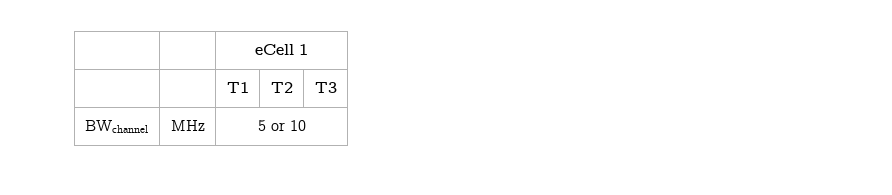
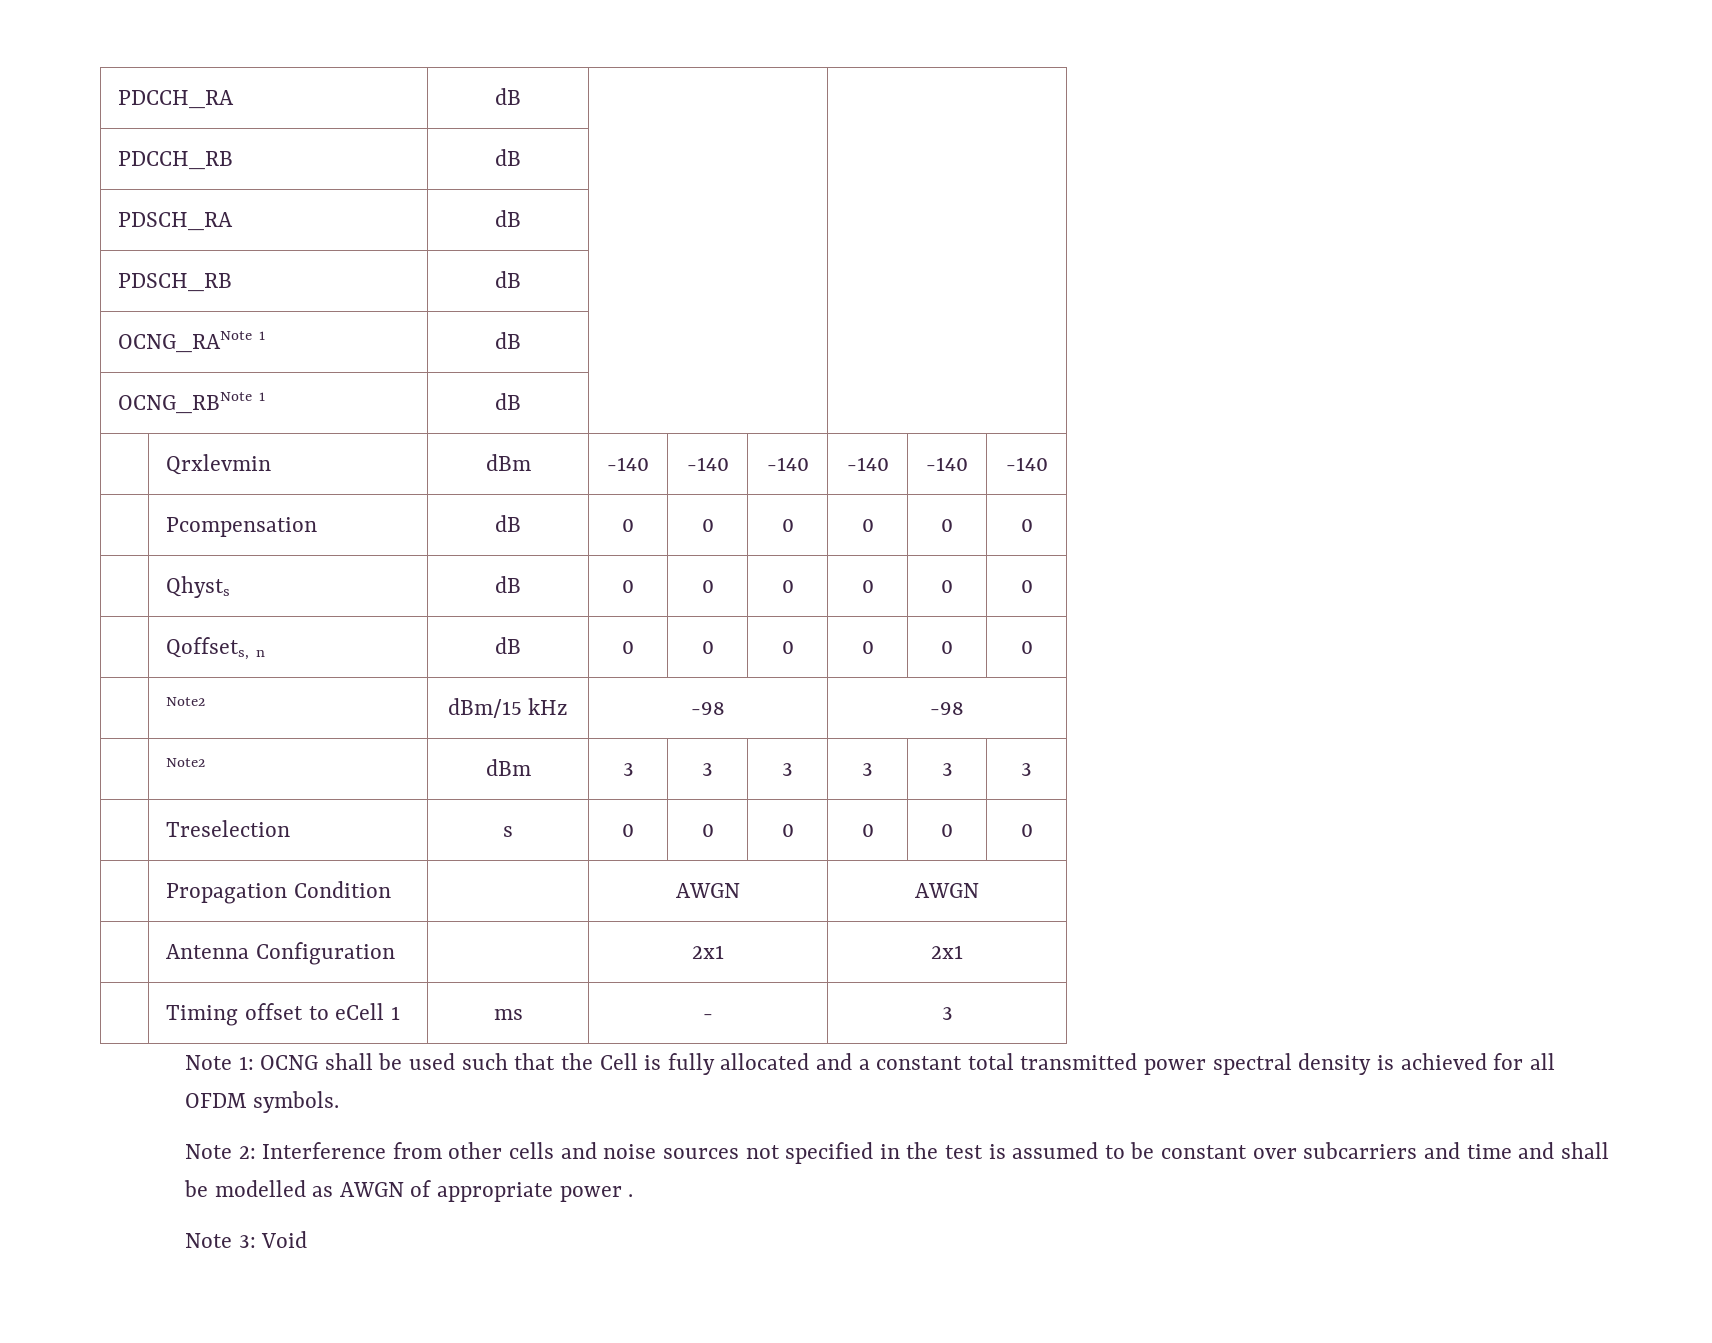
[254,44,308,55] [226,82,249,93] [270,82,293,93] [314,82,337,93] [84,120,148,133] [170,120,205,131] [257,120,306,131] | | eCell 1 // | | T1 | T2 | T3 // BWchannel | MHz | 5 or 10 -> [118,90,235,109] [495,88,521,105] [118,151,234,170] [495,149,521,166] [118,212,234,231] [495,210,521,227] [118,273,233,292] [495,271,521,288] [118,331,265,353] [495,332,521,349] [118,392,265,414] [495,393,521,410] [166,454,272,475] [485,454,531,471] [607,457,649,471] [686,457,729,471] [766,457,809,471] [846,457,889,471] [926,457,968,471] [1005,457,1048,471] [166,517,318,537] [495,515,521,532] [622,519,634,532] [701,519,714,532] [781,519,794,532] [861,519,874,532] [941,519,953,532] [1020,519,1033,532] [166,576,231,598] [495,576,521,593] [622,580,634,593] [701,580,714,593] [781,580,794,593] [861,580,874,593] [941,580,953,593] [1020,580,1033,593] [166,637,265,660] [495,637,521,654] [622,641,634,654] [701,641,714,654] [781,641,794,654] [861,641,874,654] [941,641,953,654] [1020,641,1033,654] [166,697,206,706] [447,698,569,718] [691,702,725,715] [930,702,964,715] [166,758,206,767] [485,759,531,776] [622,763,634,776] [702,763,713,776] [782,763,793,776] [862,763,873,776] [941,763,953,776] [1021,763,1032,776] [166,820,291,837] [503,826,513,837] [622,824,634,837] [701,824,714,837] [781,824,794,837] [861,824,874,837] [941,824,953,837] [1020,824,1033,837] [166,881,391,904] [676,883,740,898] [915,883,979,898] [166,942,395,965] [692,945,724,959] [931,945,963,959] [166,1003,400,1026] [493,1009,523,1020] [703,1014,713,1020] [941,1007,953,1020] [184,1053,1555,1075] [184,1091,339,1113] [184,1142,1609,1164] [183,1180,634,1202] [184,1231,308,1248] PDCCH_RA | dB | | // PDCCH_RB | dB | | // PDSCH_RA | dB | | // PDSCH_RB | dB | | // OCNG_RANote 1 | dB | | // OCNG_RBNote 1 | dB | | // | Qrxlevmin | dBm | -140 | -140 | -140 | -140 | -140 | -140 // | Pcompensation | dB | 0 | 0 | 0 | 0 | 0 | 0 // | Qhysts | dB | 0 | 0 | 0 | 0 | 0 | 0 // | Qoffsets, n | dB | 0 | 0 | 0 | 0 | 0 | 0 // | Note2 | dBm/15 kHz | -98 | -98 // | Note2 | dBm | 3 | 3 | 3 | 3 | 3 | 3 // | Treselection | s | 0 | 0 | 0 | 0 | 0 | 0 // | Propagation Condition | | AWGN | AWGN // | Antenna Configuration | | 2x1 | 2x1 // | Timing offset to eCell 1 | ms | - | 3 // Note 1: OCNG shall be used such that the Cell is fully allocated and a constant total transmitted power spectral density is achieved for all OFDM symbols. // Note 2: Interference from other cells and noise sources not specified in the test is assumed to be constant over subcarriers and time and shall be modelled as AWGN of appropriate power . // Note 3: Void

